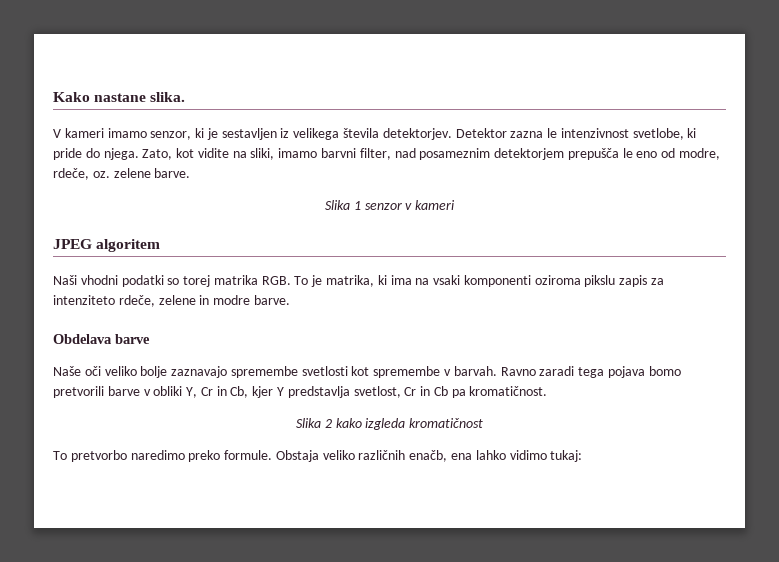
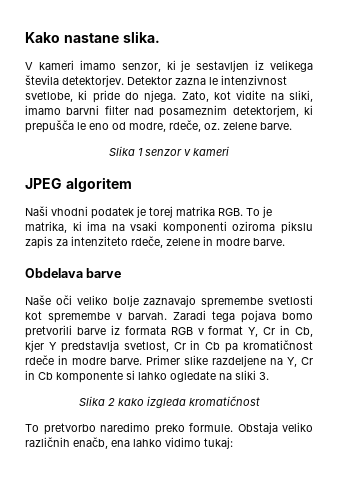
[359,148,391,160] filter, -> [104,105,129,115] filter
[494,148,565,160] detektorjem -> [232,105,313,117] detektorjem, ki
[121,275,180,287] podatki so -> [91,206,146,219] podatek je
[500,366,575,376] Ravno zaradi -> [173,310,206,320] Zaradi
[143,386,183,396] v obliki -> [110,325,244,335] iz formata RGB v format
[469,386,548,396] kromatičnost. -> [243,340,313,350] [25,355,313,367] [25,370,269,383] kromatičnost rdeče in modre barve. Primer slike razdeljene na Y, Cr in Cb komponente si lahko ogledate na sliki 3.

